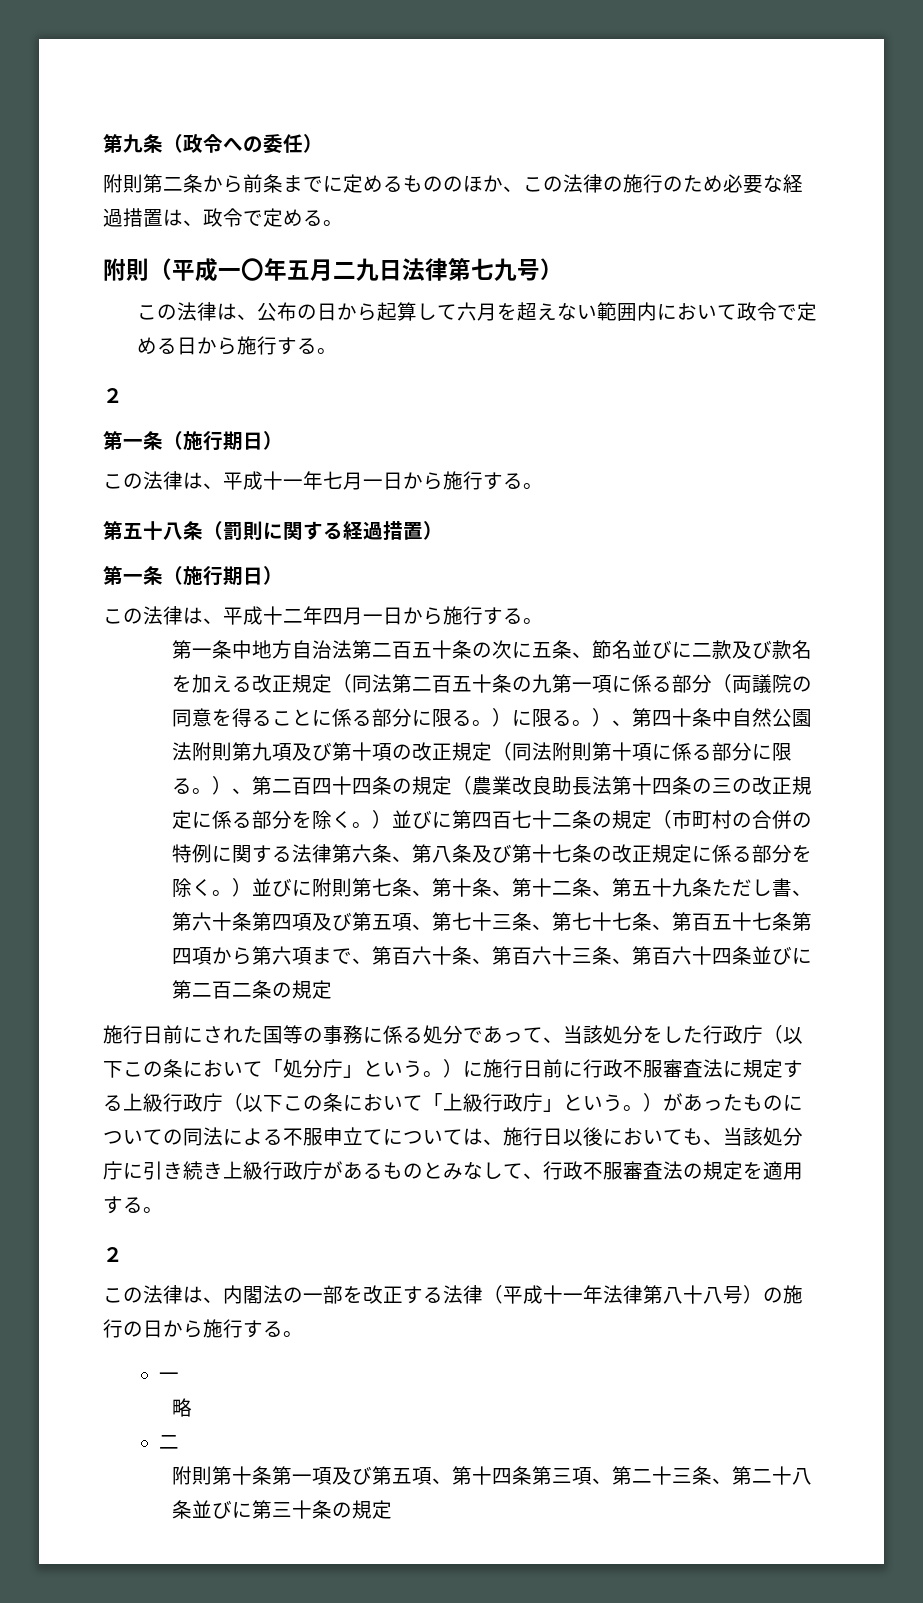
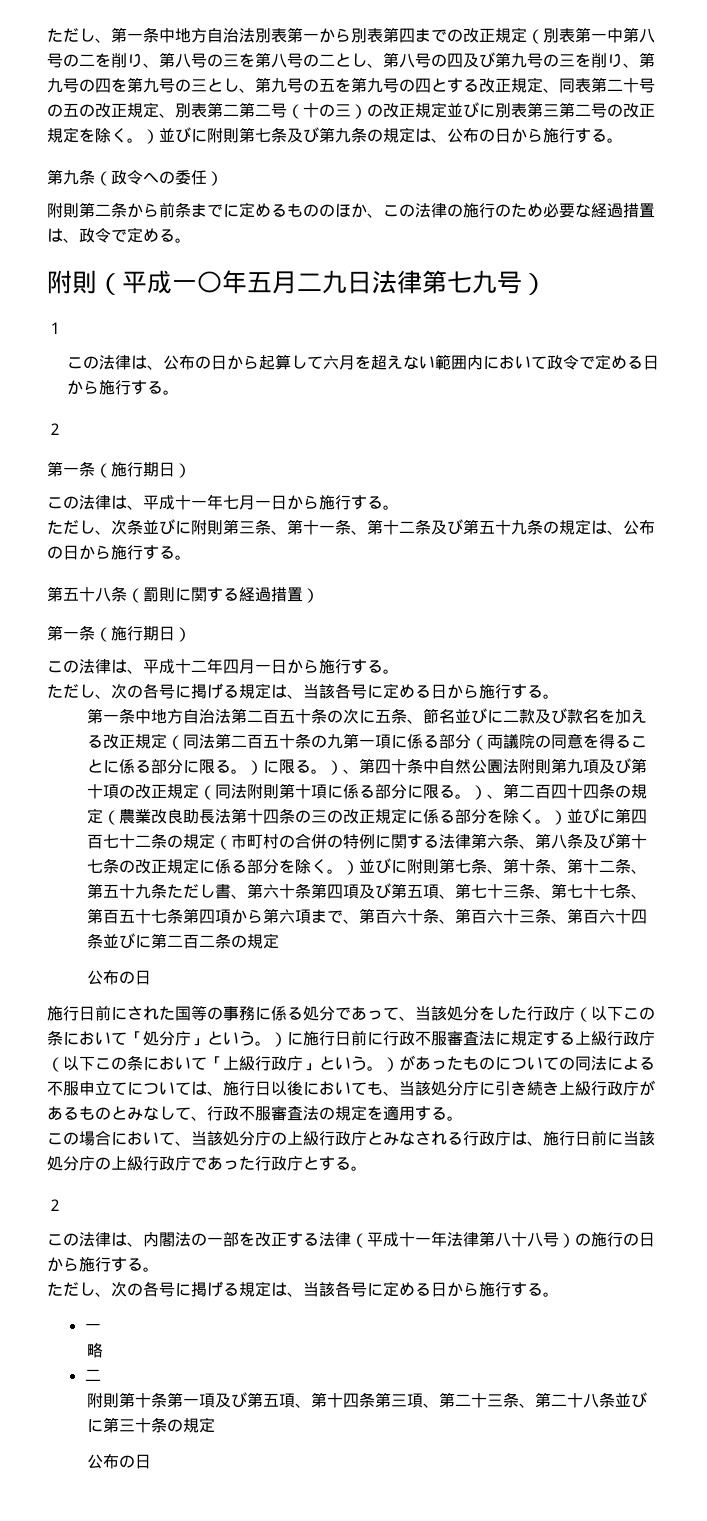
(103, 143) none -> [47,27,655,44] [47,52,655,68] [47,77,655,93] [47,102,655,119] [47,127,623,144] ただし、第一条中地方自治法別表第一から別表第四までの改正規定（別表第一中第八号の二を削り、第八号の三を第八号の二とし、第八号の四及び第九号の三を削り、第九号の四を第九号の三とし、第九号の五を第九号の四とする改正規定、同表第二十号の五の改正規定、別表第二第二号（十の三）の改正規定並びに別表第三第二号の改正規定を除く。）並びに附則第七条及び第九条の規定は、公布の日から施行する。 //
(563, 269) none -> [47,322,63,334] // １
(543, 486) none -> [47,519,655,535] [47,545,191,560] // ただし、次条並びに附則第三条、第十一条、第十二条及び第五十九条の規定は、公布の日から施行する。
(543, 621) none -> [47,683,559,699] // ただし、次の各号に掲げる規定は、当該各号に定める日から施行する。
(332, 989) none -> [87,969,152,985] // 公布の日
(163, 1210) none -> [47,1130,655,1146] [47,1156,367,1171] // この場合において、当該処分庁の上級行政庁とみなされる行政庁は、施行日前に当該処分庁の上級行政庁であった行政庁とする。
(303, 1334) none -> [47,1281,559,1297] // ただし、次の各号に掲げる規定は、当該各号に定める日から施行する。
(392, 1509) none -> [87,1453,152,1469] // 公布の日

